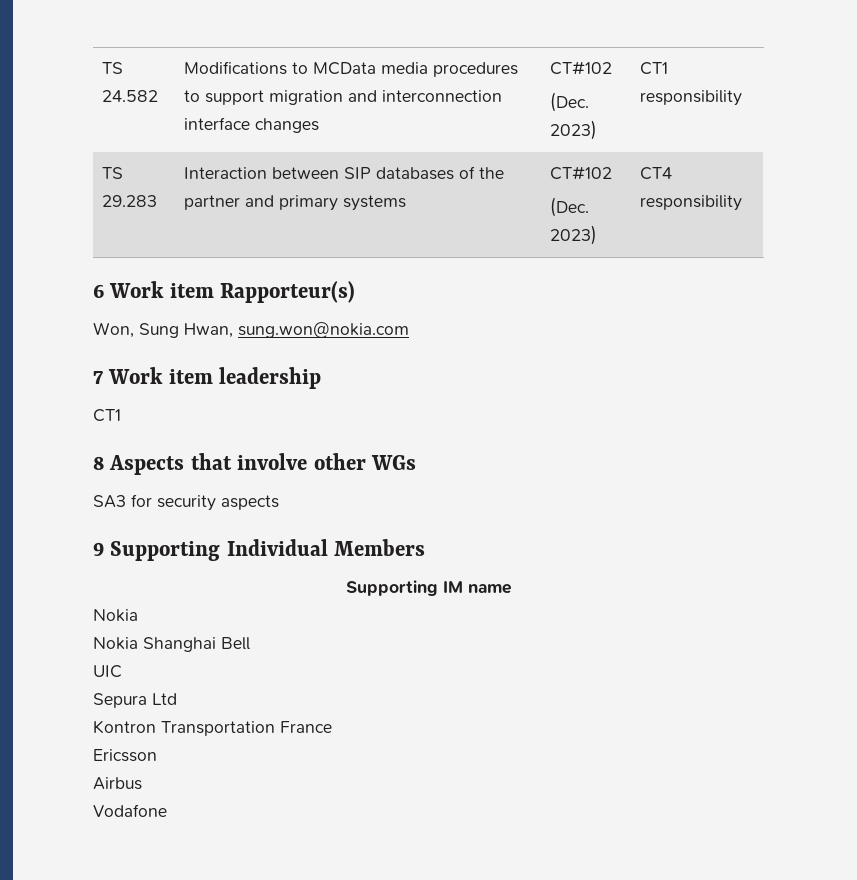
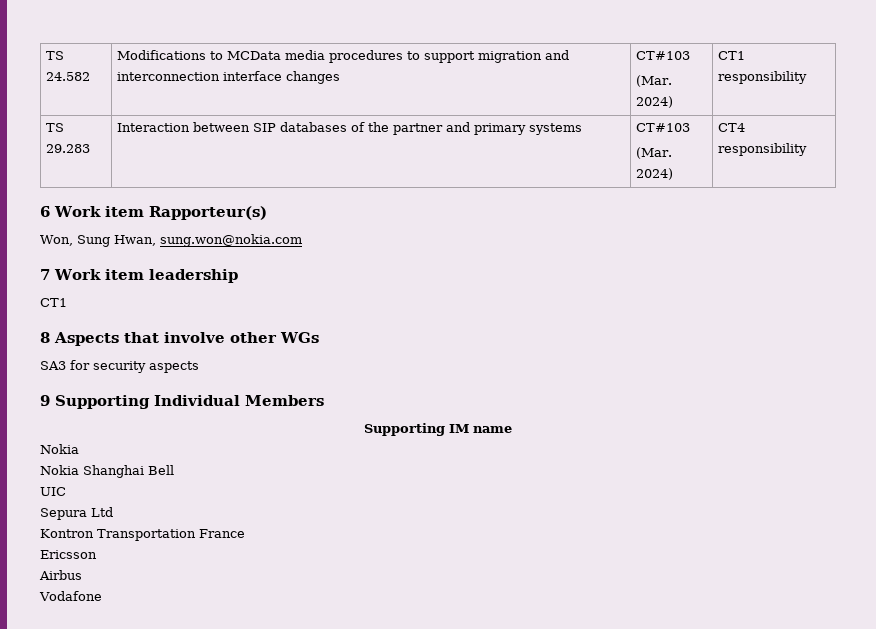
[549,61,612,75] [549,92,589,112] [549,120,597,140] CT#102 // (Dec. 2023) -> [635,51,690,60] [635,75,672,87] [635,96,673,108] CT#103 // (Mar. 2024)
[549,166,612,180] [549,197,589,217] [549,225,597,245] CT#102 // (Dec. 2023) -> [635,123,690,132] [635,147,672,159] [635,168,673,180] CT#103 // (Mar. 2024)

